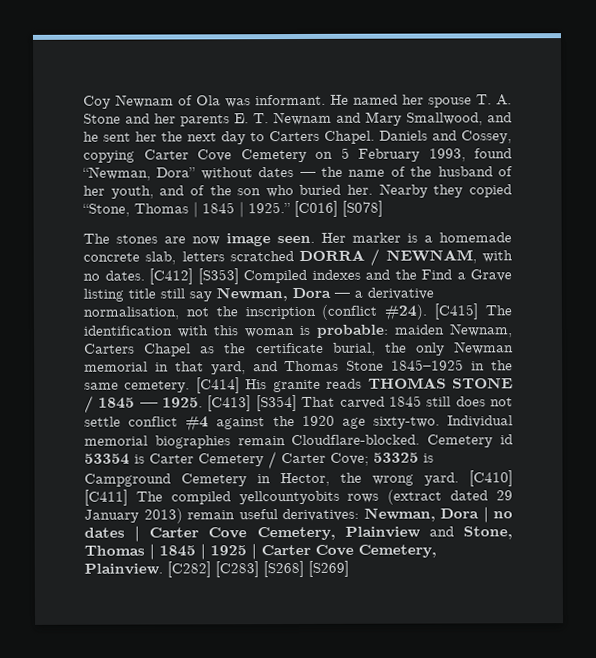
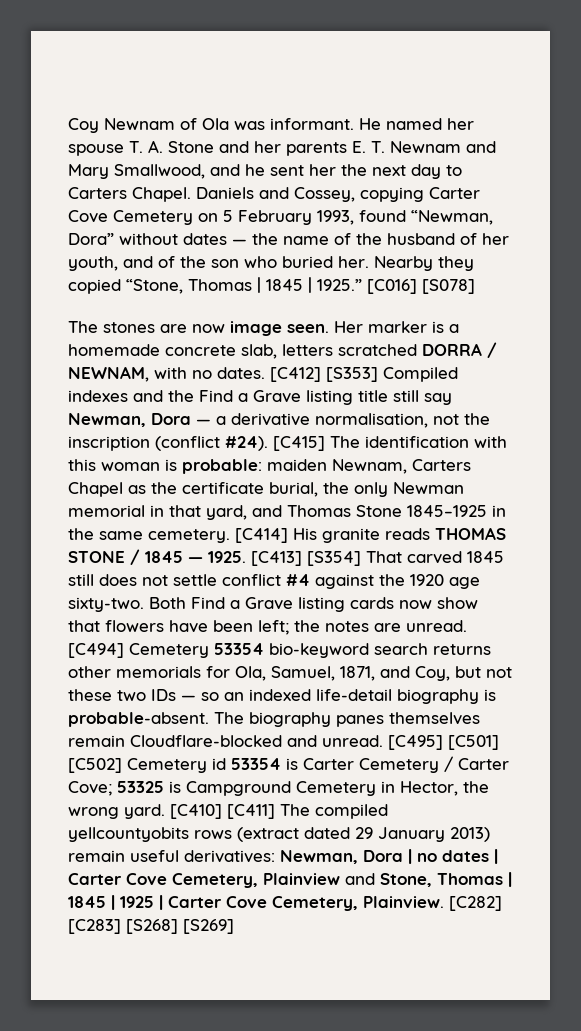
[447,415,513,428] [84,434,421,449] Individual memorial biographies remain Cloudflare-blocked. -> [149,597,478,612] [68,620,467,635] [68,643,491,658] [68,666,512,681] [68,689,496,704] [68,712,480,727] [68,735,499,750] [68,758,122,773] Both Find a Grave listing cards now show that flowers have been left; the notes are unread. [C494] Cemetery 53354 bio-keyword search returns other memorials for Ola, Samuel, 1871, and Coy, but not these two IDs — so an indexed life-detail biography is probable-absent. The biography panes themselves remain Cloudflare-blocked and unread. [C495] [C501] [C502]

